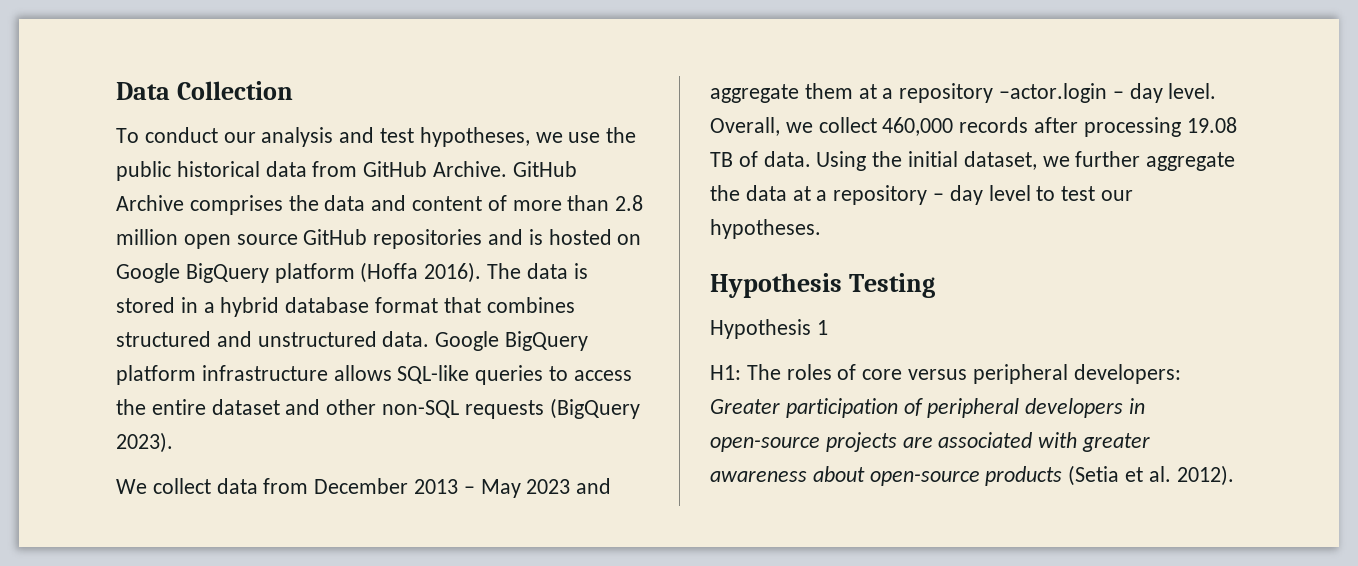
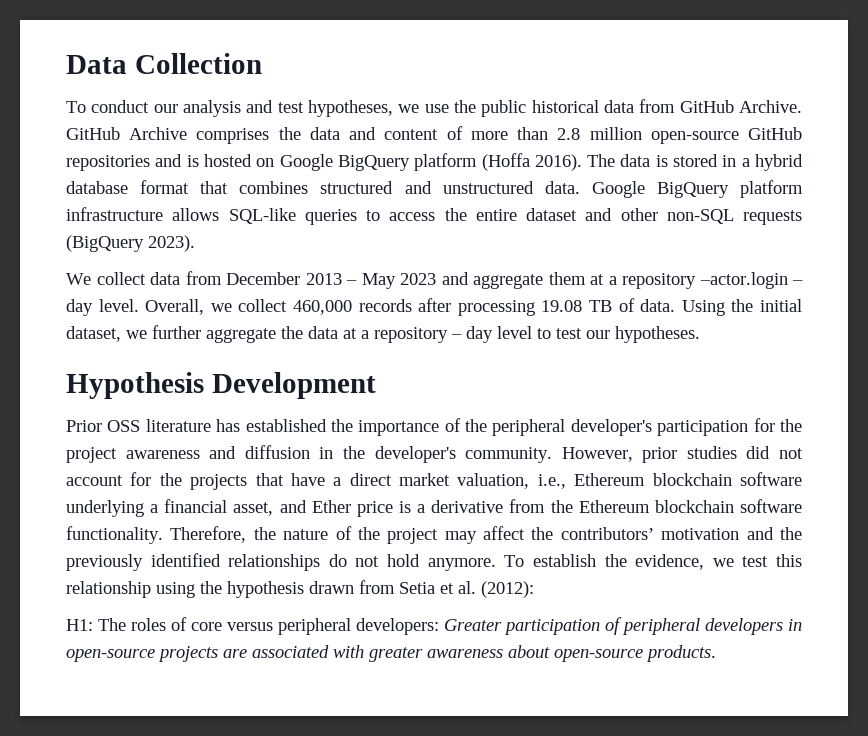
[183,234,298,249] open source -> [650,131,739,144] open-source
[849,273,936,298] [710,319,828,339] Testing // Hypothesis 1 -> [211,372,376,399] [66,418,802,436] [66,445,804,463] [66,472,802,490] [66,499,802,517] [66,526,802,544] [66,553,803,571] [66,580,534,598] Development // Prior OSS literature has established the importance of the peripheral developer's participation for the project awareness and diffusion in the developer's community. However, prior studies did not account for the projects that have a direct market valuation, i.e., Ethereum blockchain software underlying a financial asset, and Ether price is a derivative from the Ethereum blockchain software functionality. Therefore, the nature of the project may affect the contributors’ motivation and the previously identified relationships do not hold anymore. To establish the evidence, we test this relationship using the hypothesis drawn from Setia et al. (2012):
[985,465,1234,486] products (Setia et al. 2012). -> [646,645,716,662] products.

